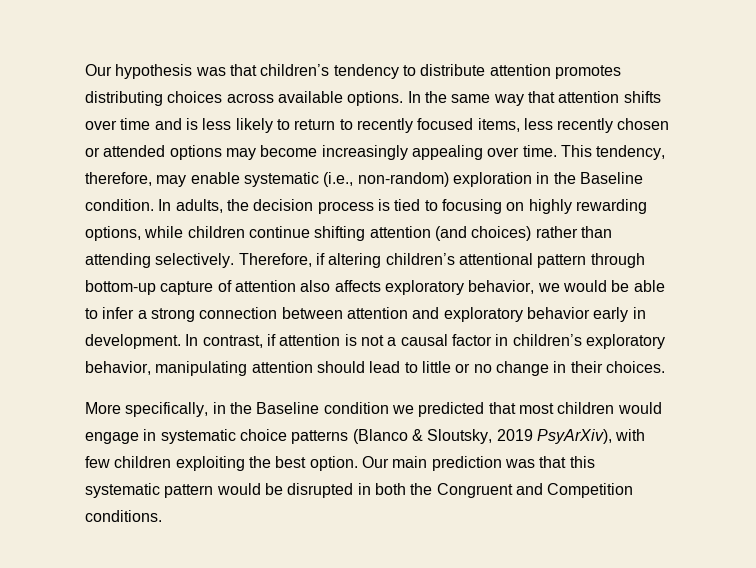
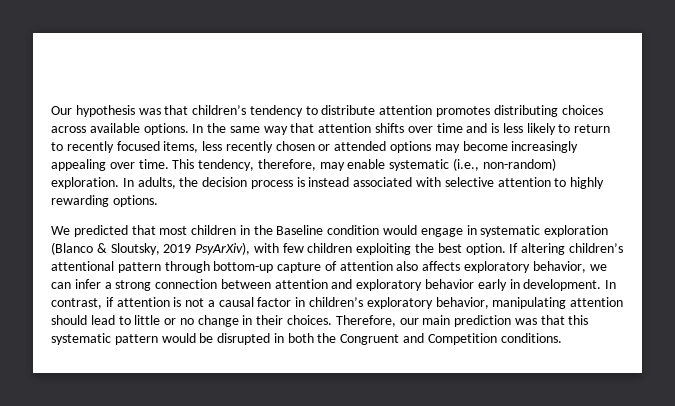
[452,172,643,187] [85,199,154,211] exploration in the Baseline condition. -> [51,177,119,189] exploration.
[394,199,647,214] [85,226,612,241] [85,253,325,268] tied to focusing on highly rewarding options, while children continue shifting attention (and choices) rather than attending selectively. Therefore, if -> [308,177,605,189] [51,195,158,207] [51,225,609,237] [51,242,519,255] instead associated with selective attention to highly rewarding options. // We predicted that most children in the Baseline condition would engage in systematic exploration (Blanco & Sloutsky, 2019 PsyArXiv), with few children exploiting the best option. If
[562,280,665,292] [85,308,98,319] would be able to -> [51,282,71,289] can
[85,402,662,417] [85,429,646,444] [85,456,389,471] // More specifically, in the Baseline condition we predicted that most children would engage in systematic choice patterns (Blanco & Sloutsky, 2019 PsyArXiv), with few children exploiting the best option. Our -> [335,315,419,327] Therefore, our

